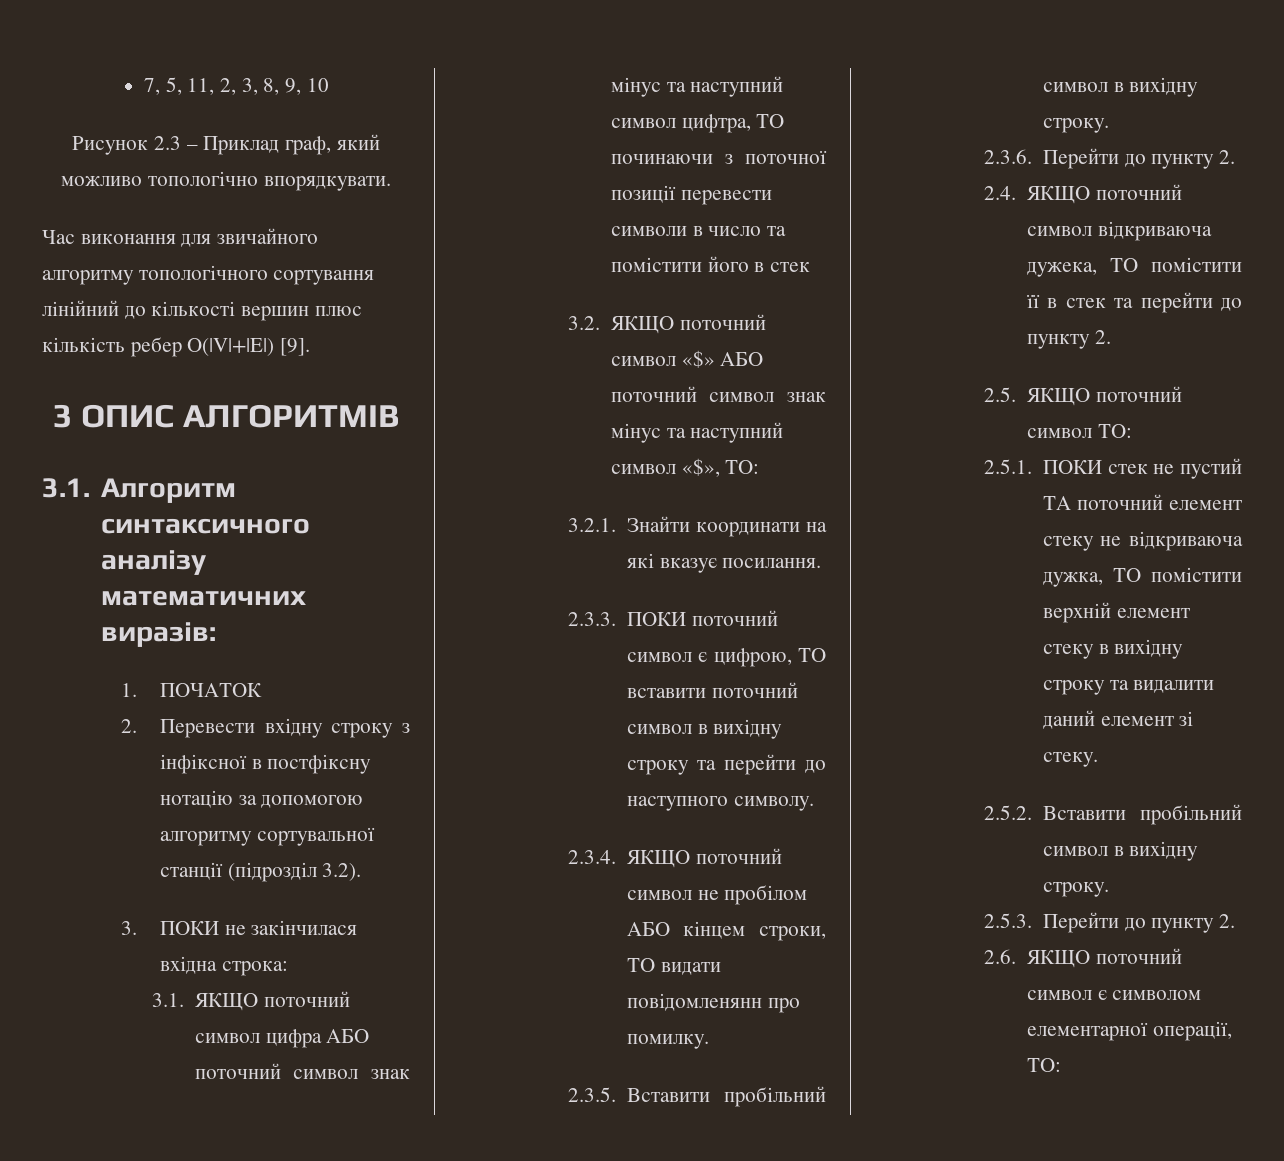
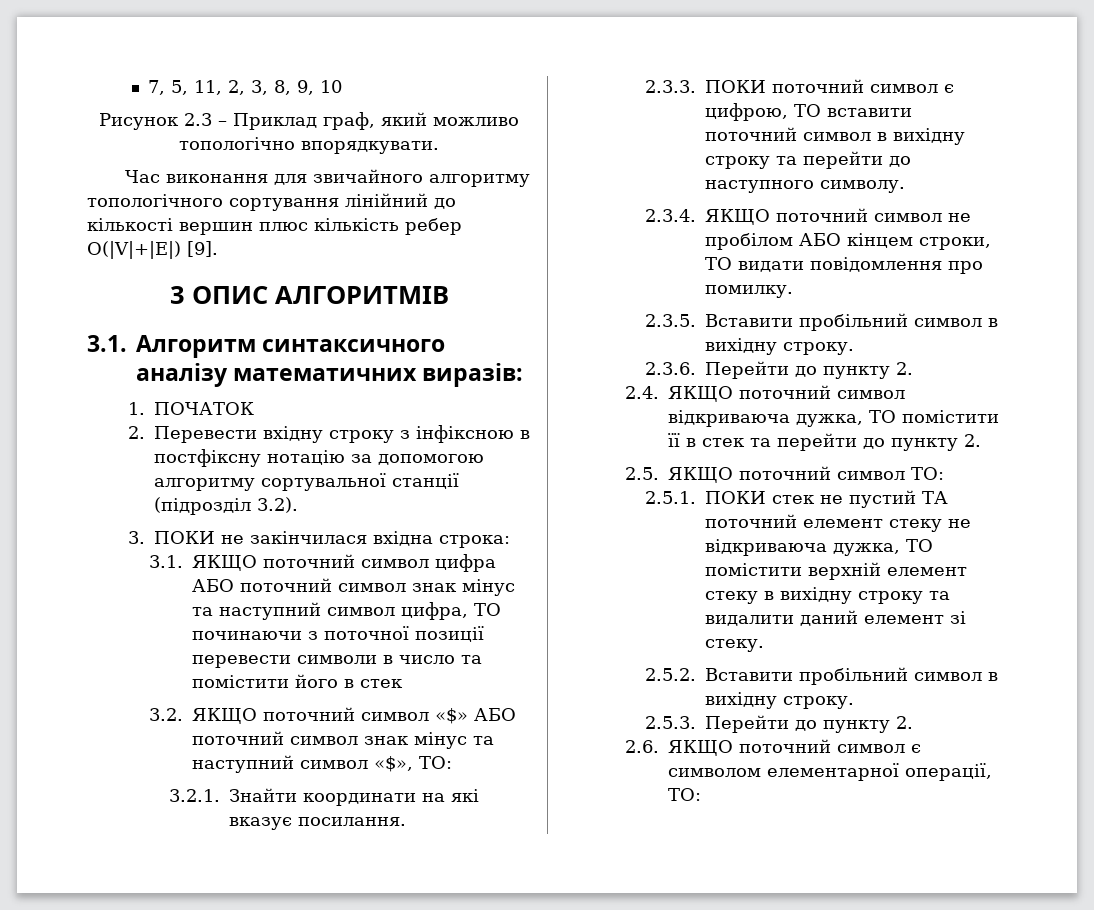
[160,754,248,774] інфіксної -> [416,425,515,443] інфіксною
[681,114,751,133] цифтра, -> [400,602,468,620] цифра,
[626,993,762,1011] повідомленянн -> [810,257,943,272] повідомлення
[1026,262,1097,277] дужека, -> [795,414,863,427] дужка,

